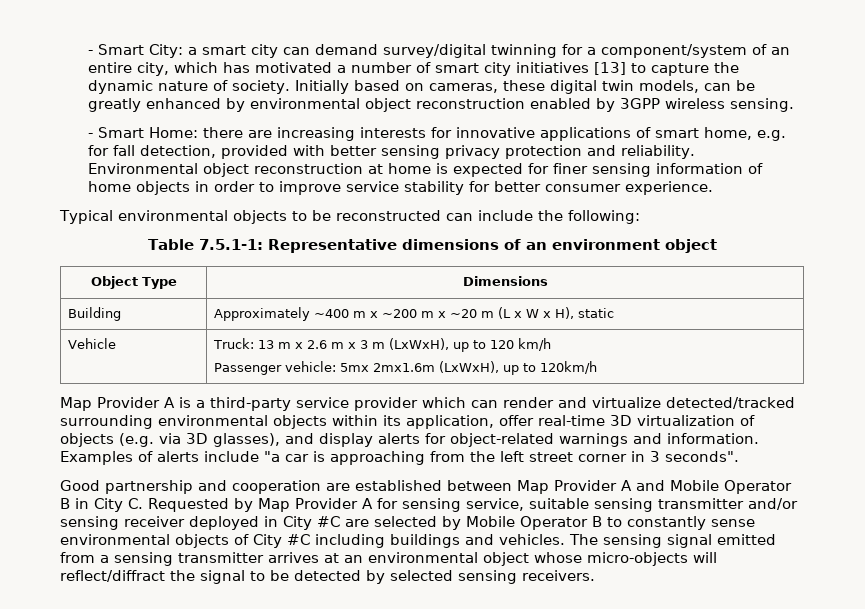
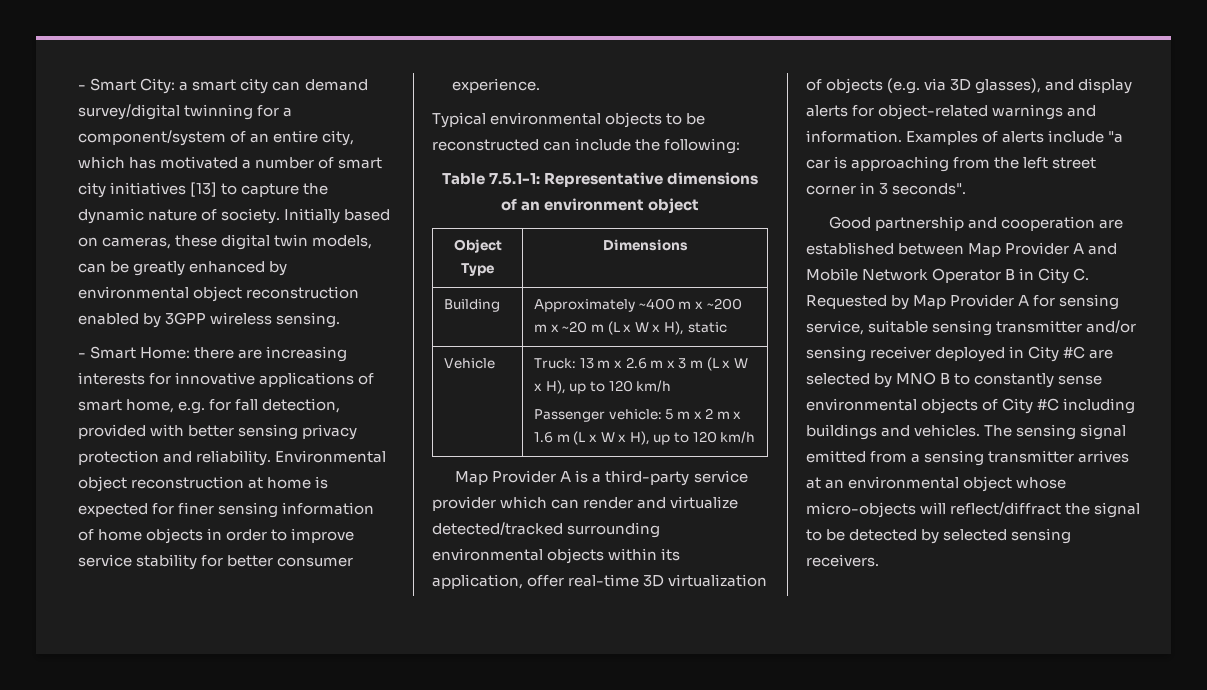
[389,338,450,350] (LxWxH), -> [706,357,749,371] [533,380,566,394] (L x W x H),
[340,361,598,375] 5mx 2mx1.6m (LxWxH), up to 120km/h -> [665,408,742,420] [533,431,756,445] 5 m x 2 m x 1.6 m (L x W x H), up to 120 km/h
(719, 485) none -> [862,269,929,281] Network
[466,516,588,530] Mobile Operator -> [896,372,937,385] MNO

